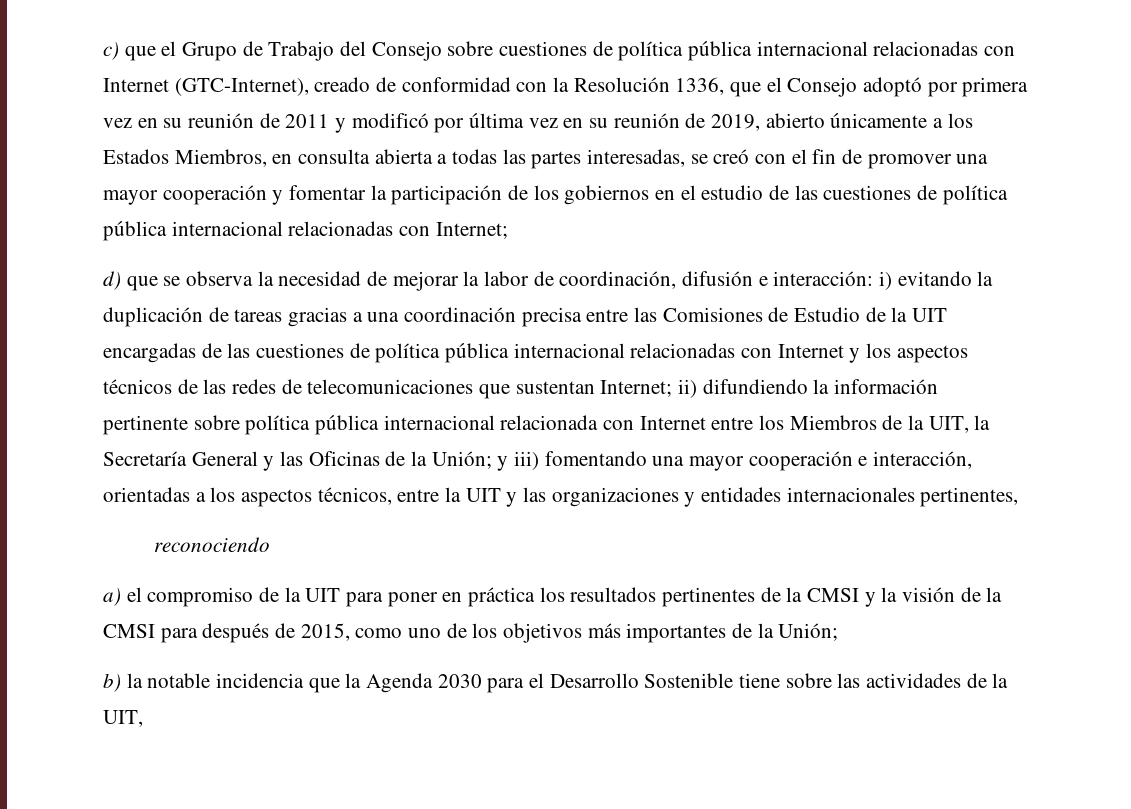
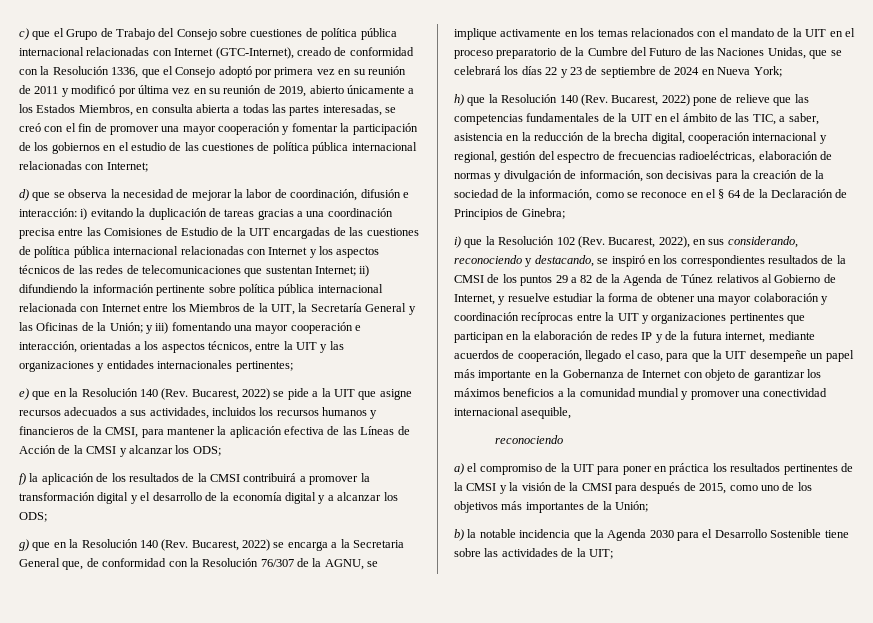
[920,487,1019,507] pertinentes, -> [235,361,293,372] [19,388,412,400] [19,407,378,419] [19,426,410,438] [19,445,221,457] [19,473,370,485] [19,492,398,504] [19,512,47,522] [19,539,404,551] [19,558,379,570] [454,28,855,40] [454,47,842,59] [454,66,782,78] [454,94,809,106] [454,113,819,125] [454,132,827,144] [454,151,832,163] [454,170,825,182] [454,189,848,201] [454,208,565,220] [454,236,798,248] [454,255,846,267] [454,274,836,286] [454,293,829,305] [454,312,805,324] [454,331,815,343] [454,350,854,362] [454,369,822,381] [454,388,828,400] [454,407,572,419] pertinentes; // e) que en la Resolución 140 (Rev. Bucarest, 2022) se pide a la UIT que asigne recursos adecuados a sus actividades, incluidos los recursos humanos y financieros de la CMSI, para mantener la aplicación efectiva de las Líneas de Acción de la CMSI y alcanzar los ODS; // f) la aplicación de los resultados de la CMSI contribuirá a promover la transformación digital y el desarrollo de la economía digital y a alcanzar los ODS; // g) que en la Resolución 140 (Rev. Bucarest, 2022) se encarga a la Secretaria General que, de conformidad con la Resolución 76/307 de la AGNU, se implique activamente en los temas relacionados con el mandato de la UIT en el proceso preparatorio de la Cumbre del Futuro de las Naciones Unidas, que se celebrará los días 22 y 23 de septiembre de 2024 en Nueva York; // h) que la Resolución 140 (Rev. Bucarest, 2022) pone de relieve que las competencias fundamentales de la UIT en el ámbito de las TIC, a saber, asistencia en la reducción de la brecha digital, cooperación internacional y regional, gestión del espectro de frecuencias radioeléctricas, elaboración de normas y divulgación de información, son decisivas para la creación de la sociedad de la información, como se reconoce en el § 64 de la Declaración de Principios de Ginebra; // i) que la Resolución 102 (Rev. Bucarest, 2022), en sus considerando, reconociendo y destacando, se inspiró en los correspondientes resultados de la CMSI de los puntos 29 a 82 de la Agenda de Túnez relativos al Gobierno de Internet, y resuelve estudiar la forma de obtener una mayor colaboración y coordinación recíprocas entre la UIT y organizaciones pertinentes que participan en la elaboración de redes IP y de la futura internet, mediante acuerdos de cooperación, llegado el caso, para que la UIT desempeñe un papel más importante en la Gobernanza de Internet con objeto de garantizar los máximos beneficios a la comunidad mundial y promover una conectividad internacional asequible,
[103,710,143,727] UIT, -> [588,549,613,559] UIT;

